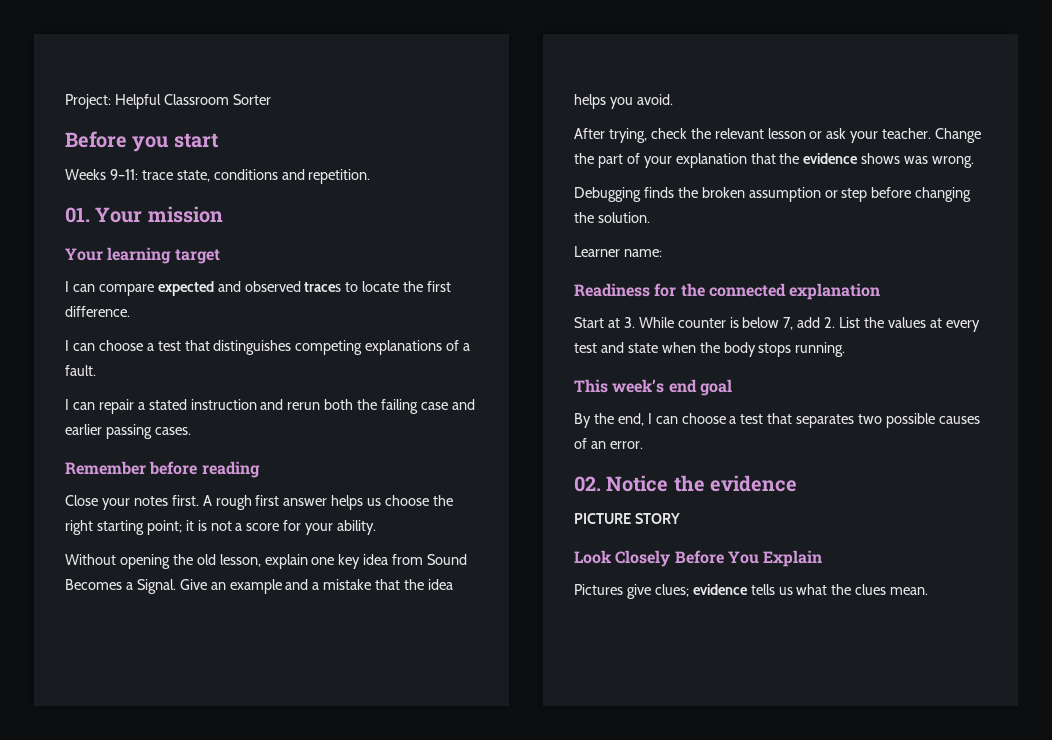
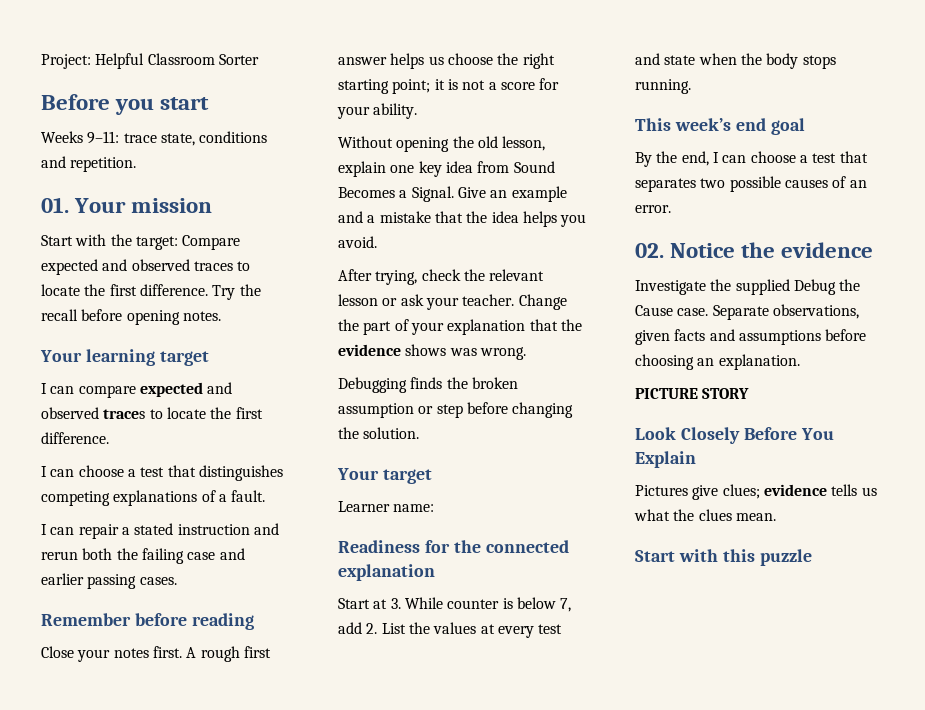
(223, 214) none -> [41,234,241,250] [41,259,251,275] [41,284,261,300] [41,309,221,325] // Start with the target: Compare expected and observed traces to locate the first difference. Try the recall before opening notes.
(650, 217) none -> [337,468,432,484] // Your target
(798, 483) none -> [635,279,861,295] [635,304,859,320] [635,329,867,345] [635,354,800,370] // Investigate the supplied Debug the Cause case. Separate observations, given facts and assumptions before choosing an explanation.
(929, 591) none -> [635,549,812,566] // Start with this puzzle

